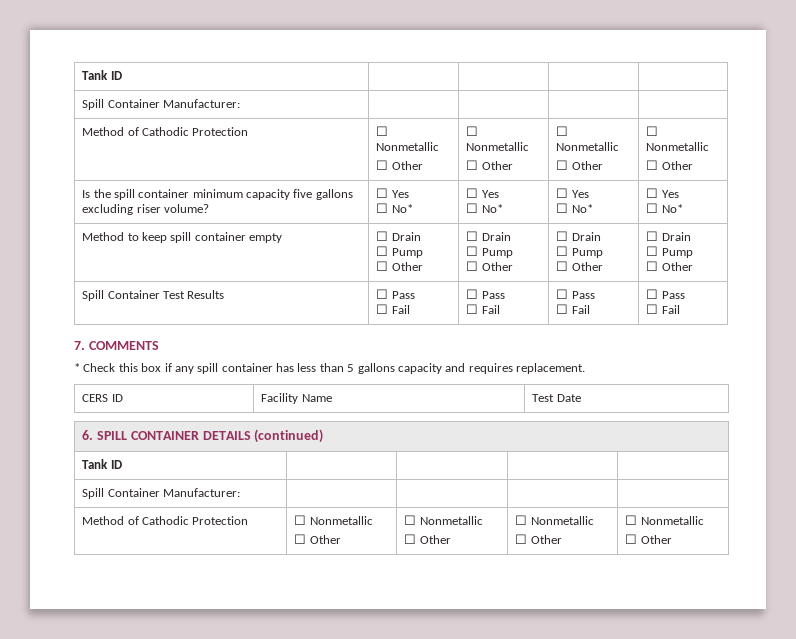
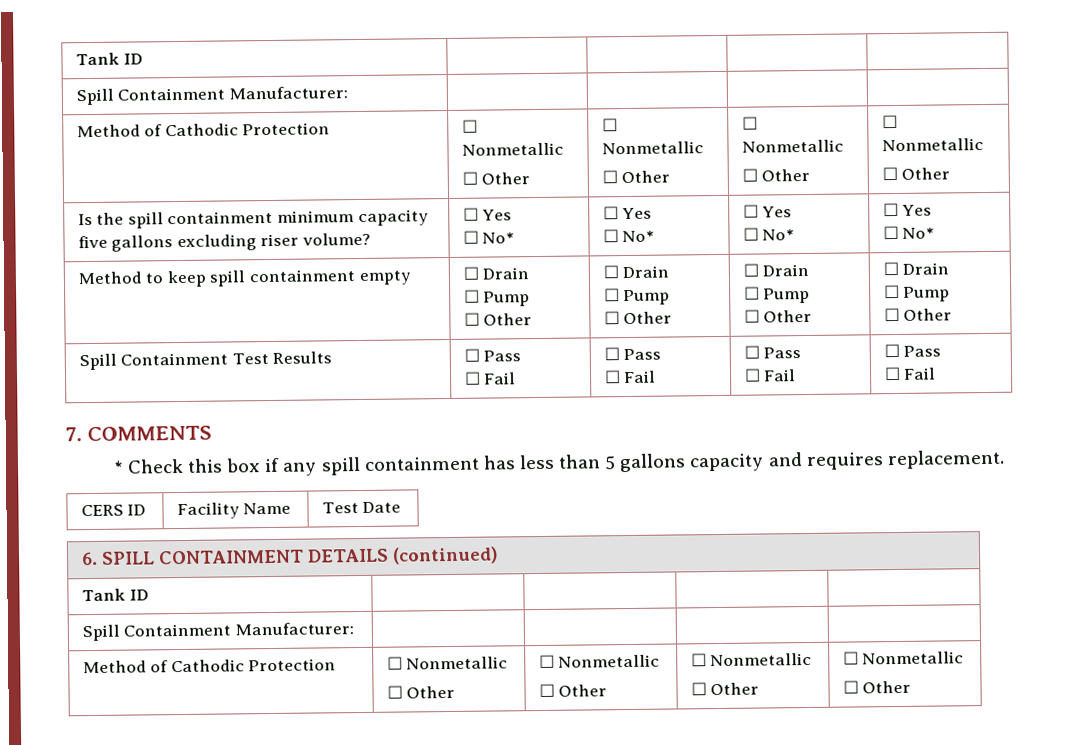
[82,70,122,80] [82,99,160,110] Tank ID | | | | // Spill Container -> [75,52,144,66] [75,87,226,106] Tank ID | | | | // Spill Containment
[138,189,190,198] container -> [167,210,274,225] containment
[194,232,246,241] container -> [248,269,355,283] containment
[107,290,160,299] Container -> [120,352,229,366] Containment
[221,363,273,372] container -> [363,456,480,471] containment
[130,431,199,440] CONTAINER -> [157,549,304,565] CONTAINMENT
[107,488,160,497] Container -> [123,623,232,637] Containment

